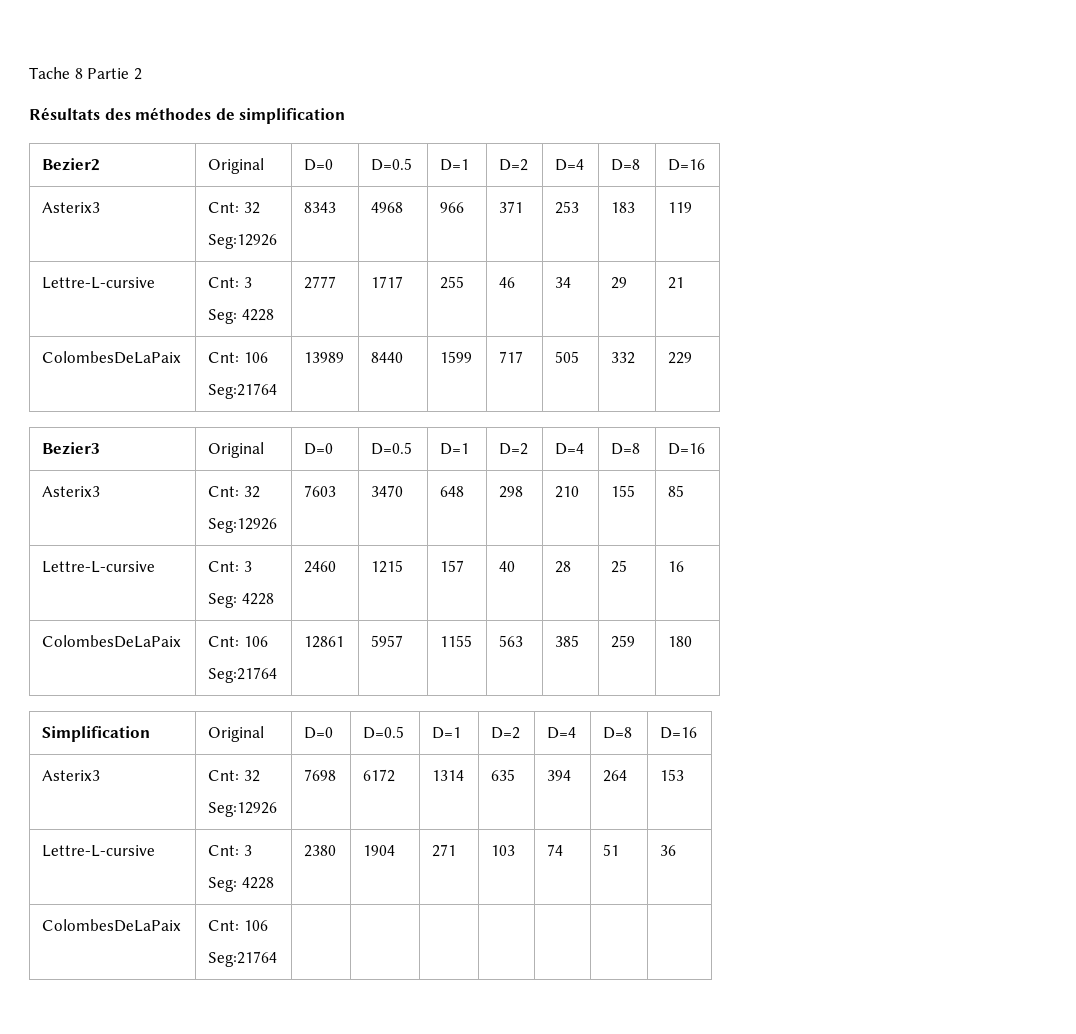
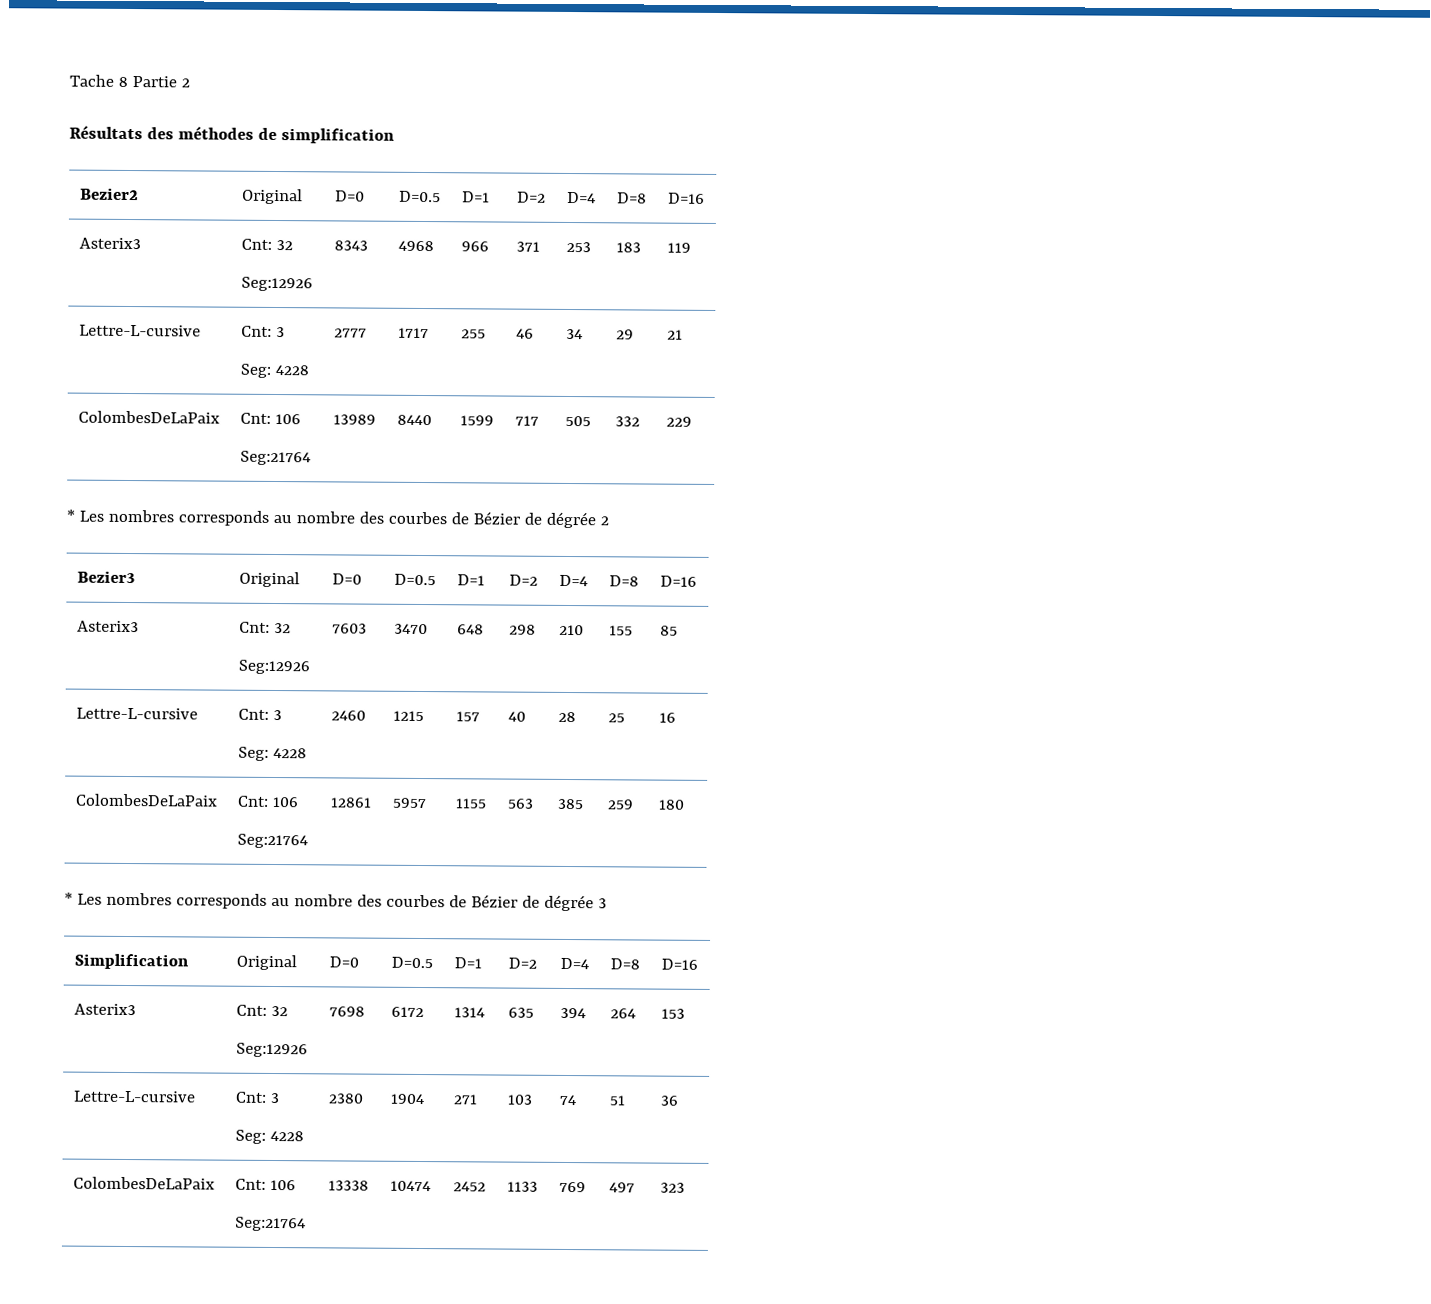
(693, 358) none -> [66,509,609,529] // * Les nombres corresponds au nombre des courbes de Bézier de dégrée 2
(693, 641) none -> [64,892,607,912] // * Les nombres corresponds au nombre des courbes de Bézier de dégrée 3
(278, 959) | | | | | | -> [327,1180,369,1191] [389,1180,431,1192] [452,1181,486,1192] [506,1181,538,1192] [558,1181,586,1193] [608,1182,635,1193] [659,1182,685,1193] 13338 | 10474 | 2452 | 1133 | 769 | 497 | 323

